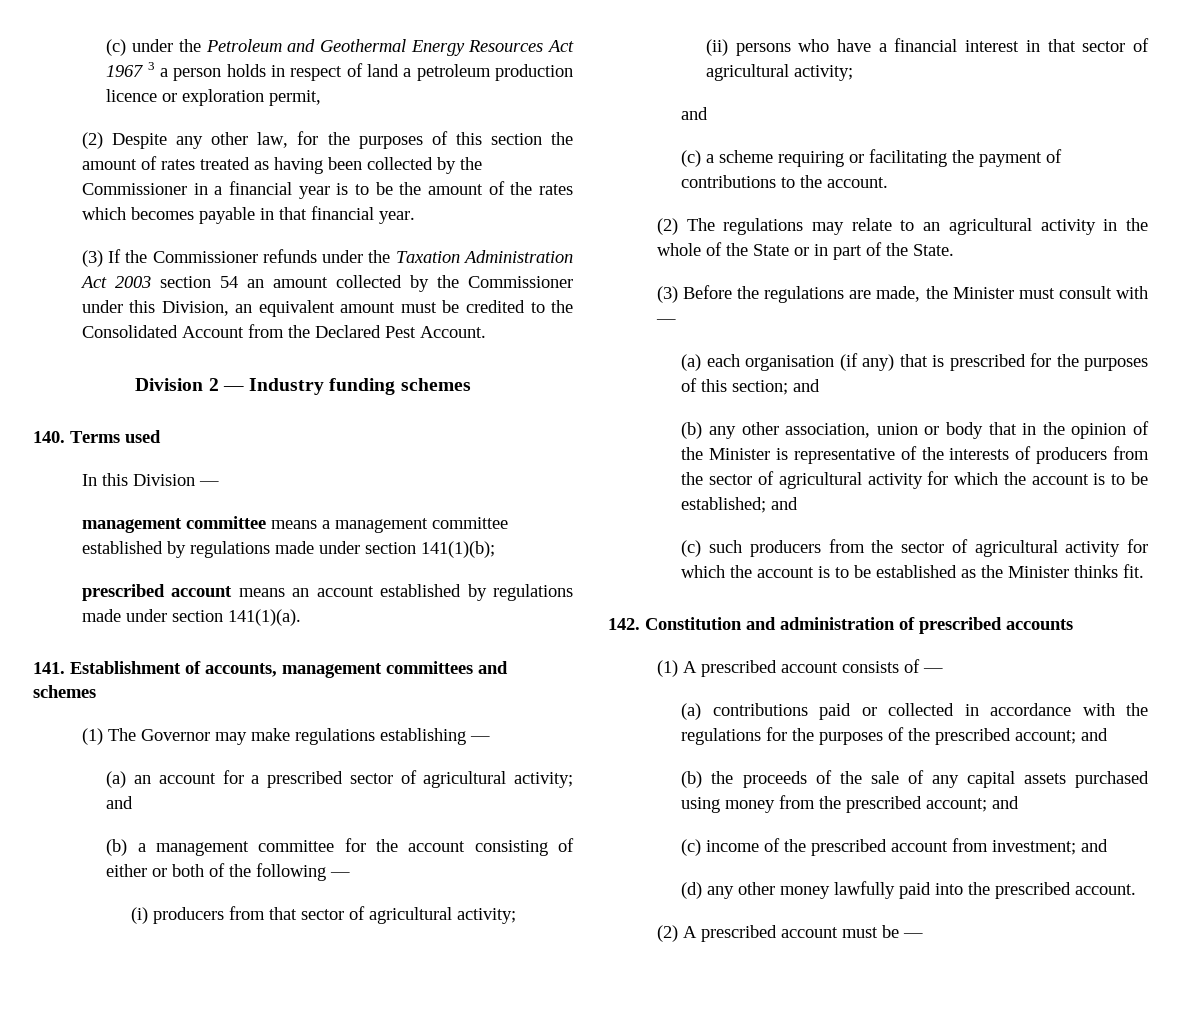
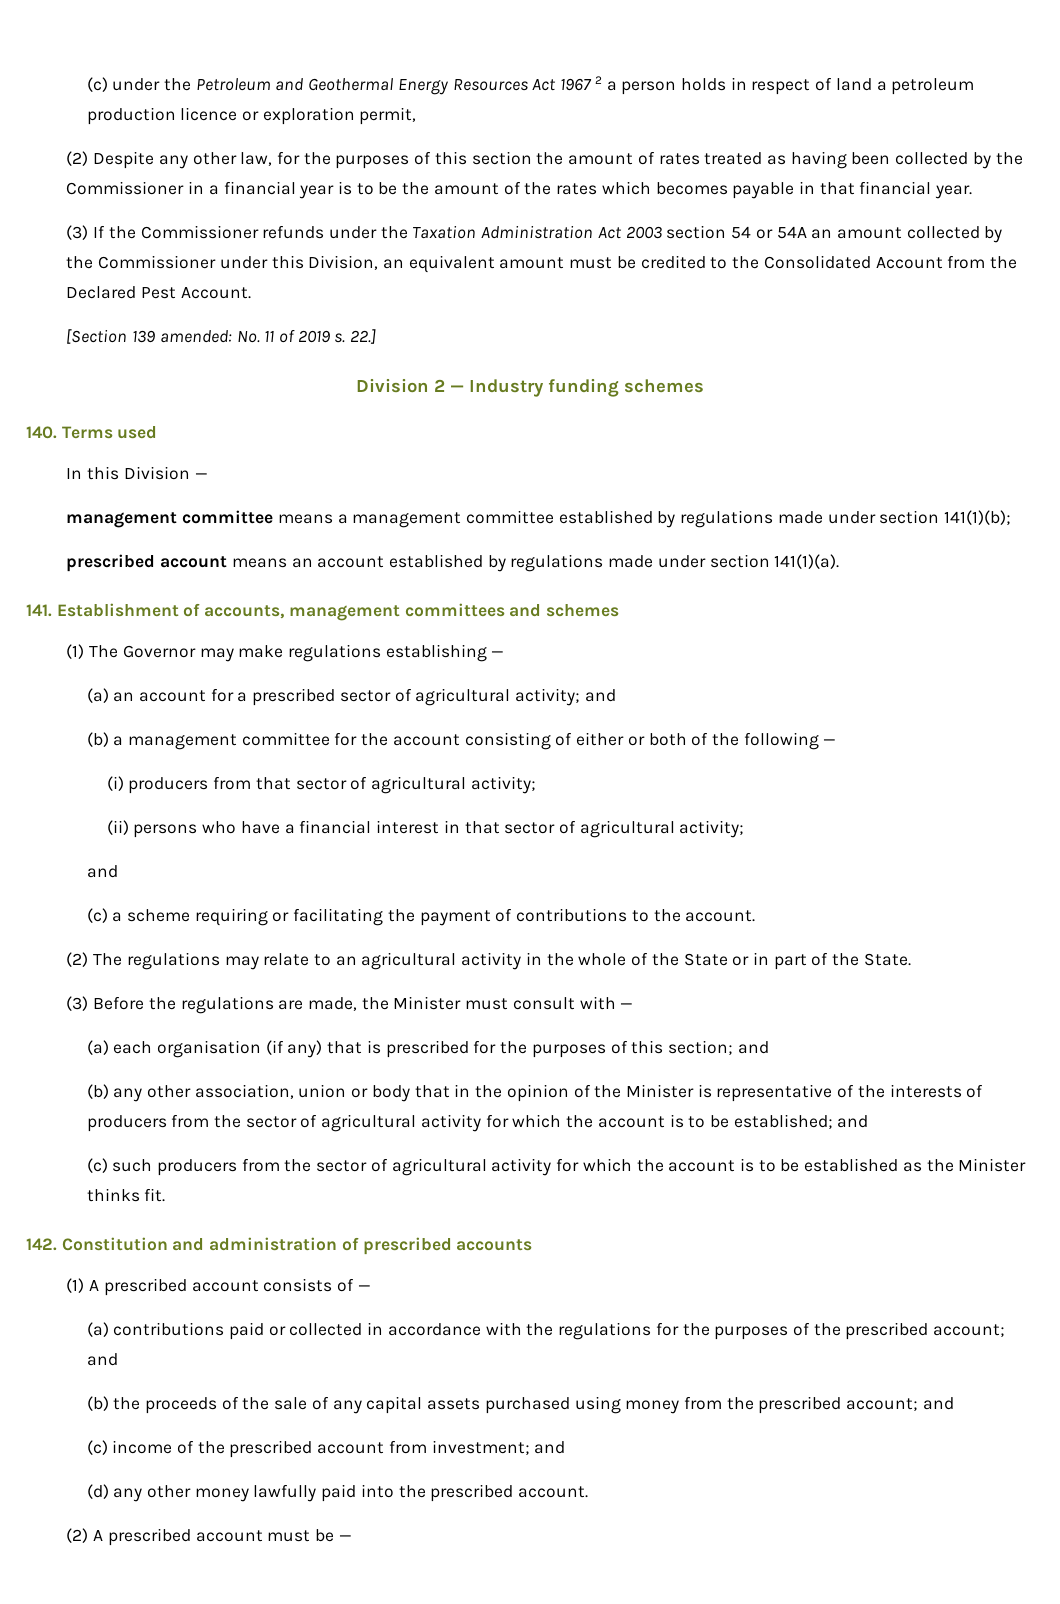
[147,62,155,70] 3 -> [594,76,602,84] 2
(238, 282) none -> [755,226,807,239] or 54A
(486, 332) none -> [66,329,377,344] // [Section 139 amended: No. 11 of 2019 s. 22.]

